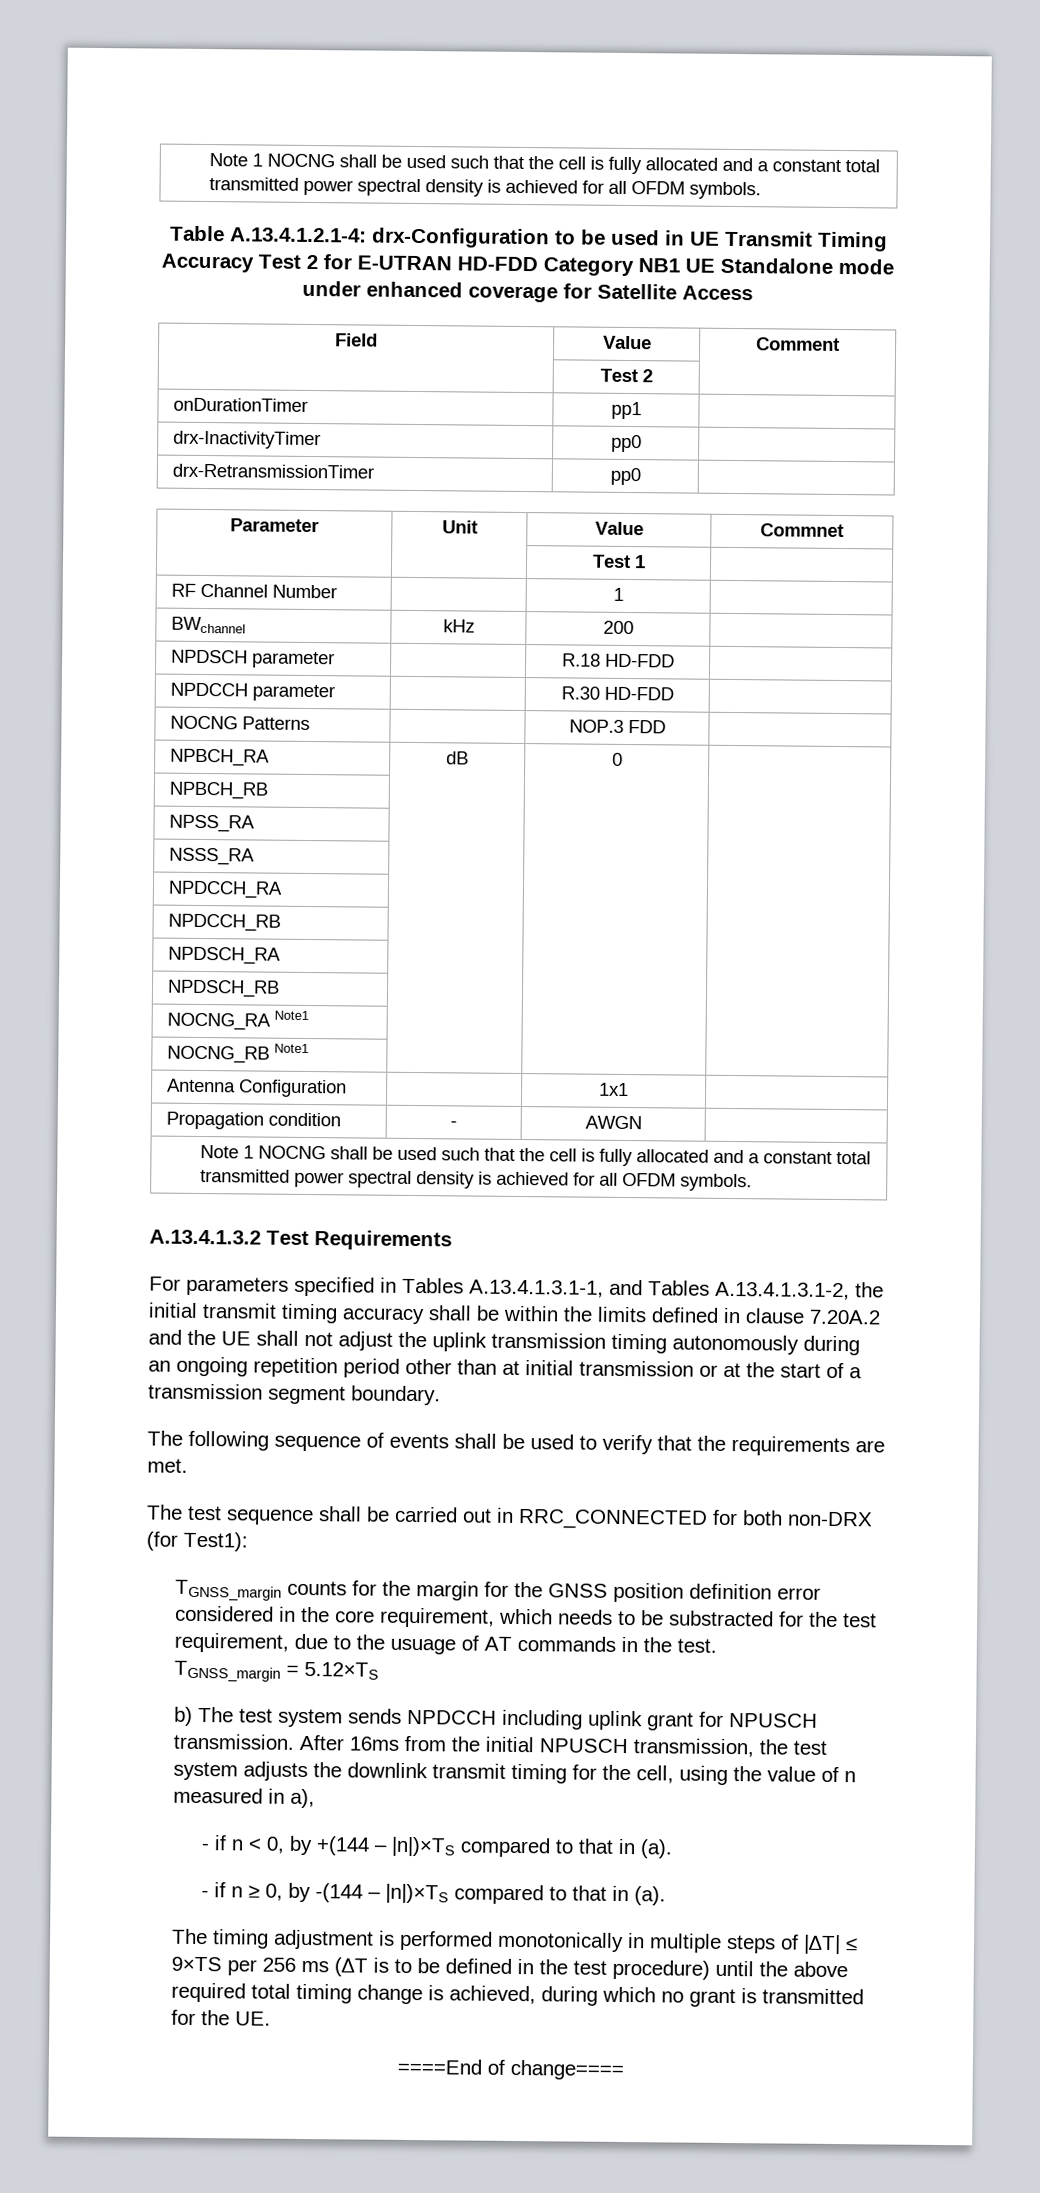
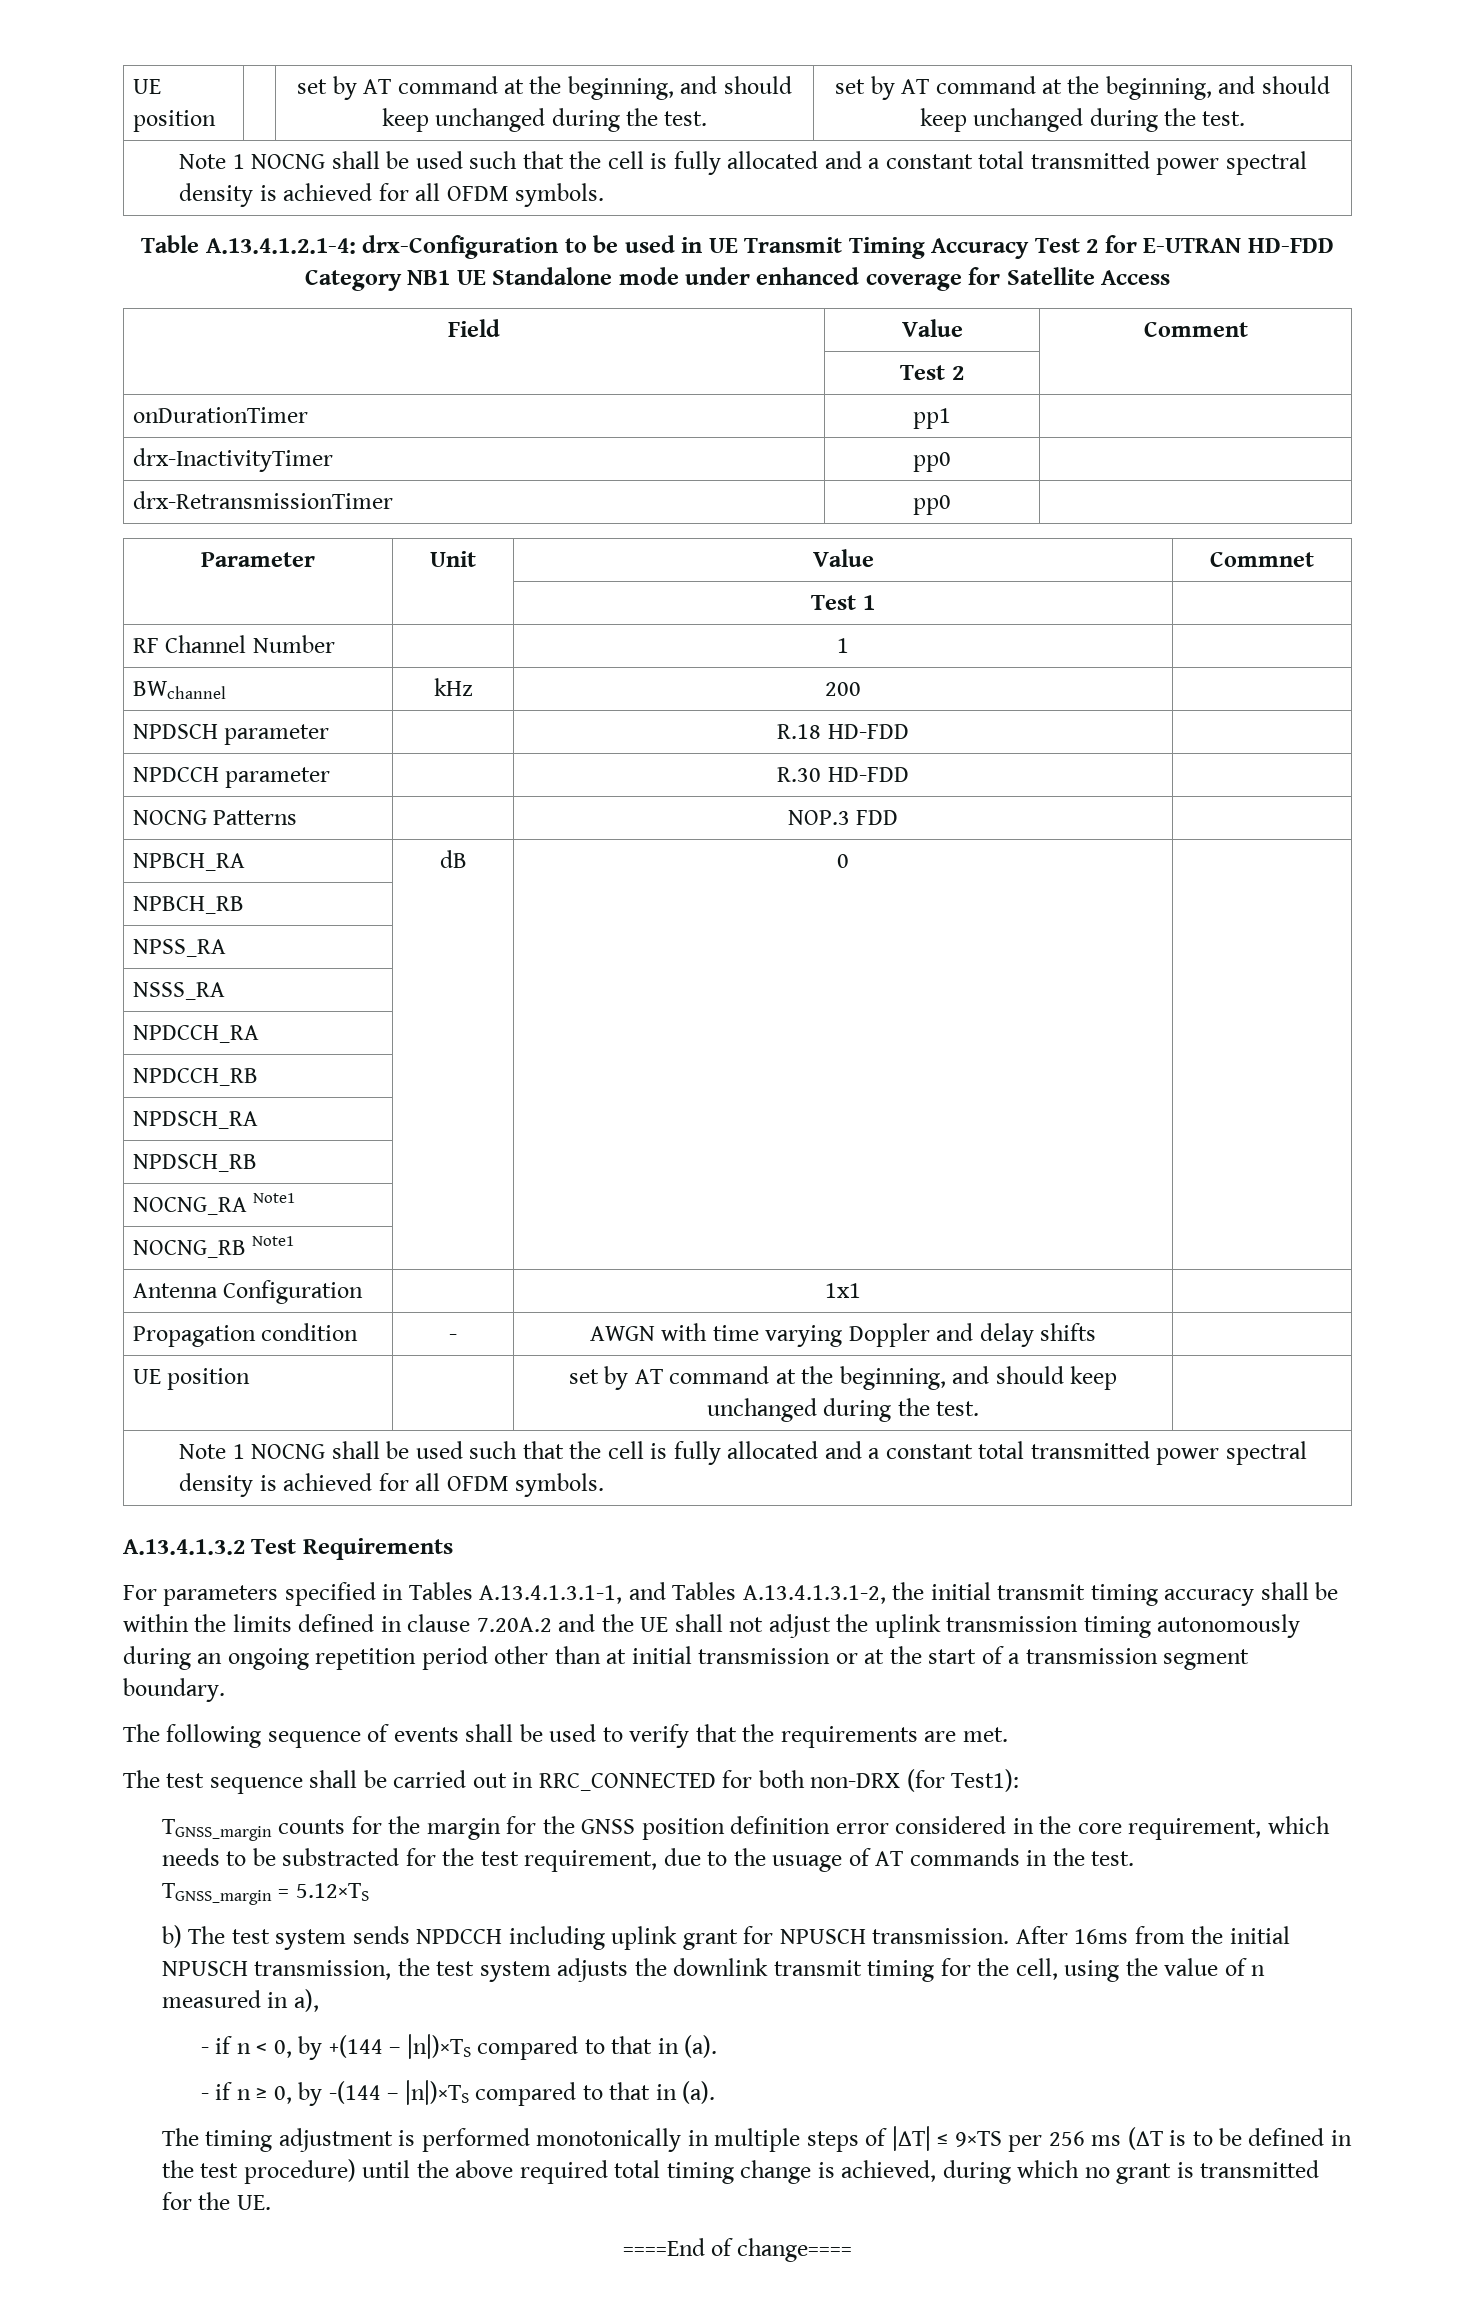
(209, 160) none -> [132,79,161,94] [132,110,216,132] [297,76,792,100] [381,108,708,132] [835,76,1330,100] [919,108,1246,132] UE position | | set by AT command at the beginning, and should keep unchanged during the test. | set by AT command at the beginning, and should keep unchanged during the test. //
(642, 1122) none -> [661,1323,1097,1347] [132,1368,251,1390] [568,1366,1118,1390] [706,1398,980,1422] with time varying Doppler and delay shifts | // UE position | | set by AT command at the beginning, and should keep unchanged during the test.

